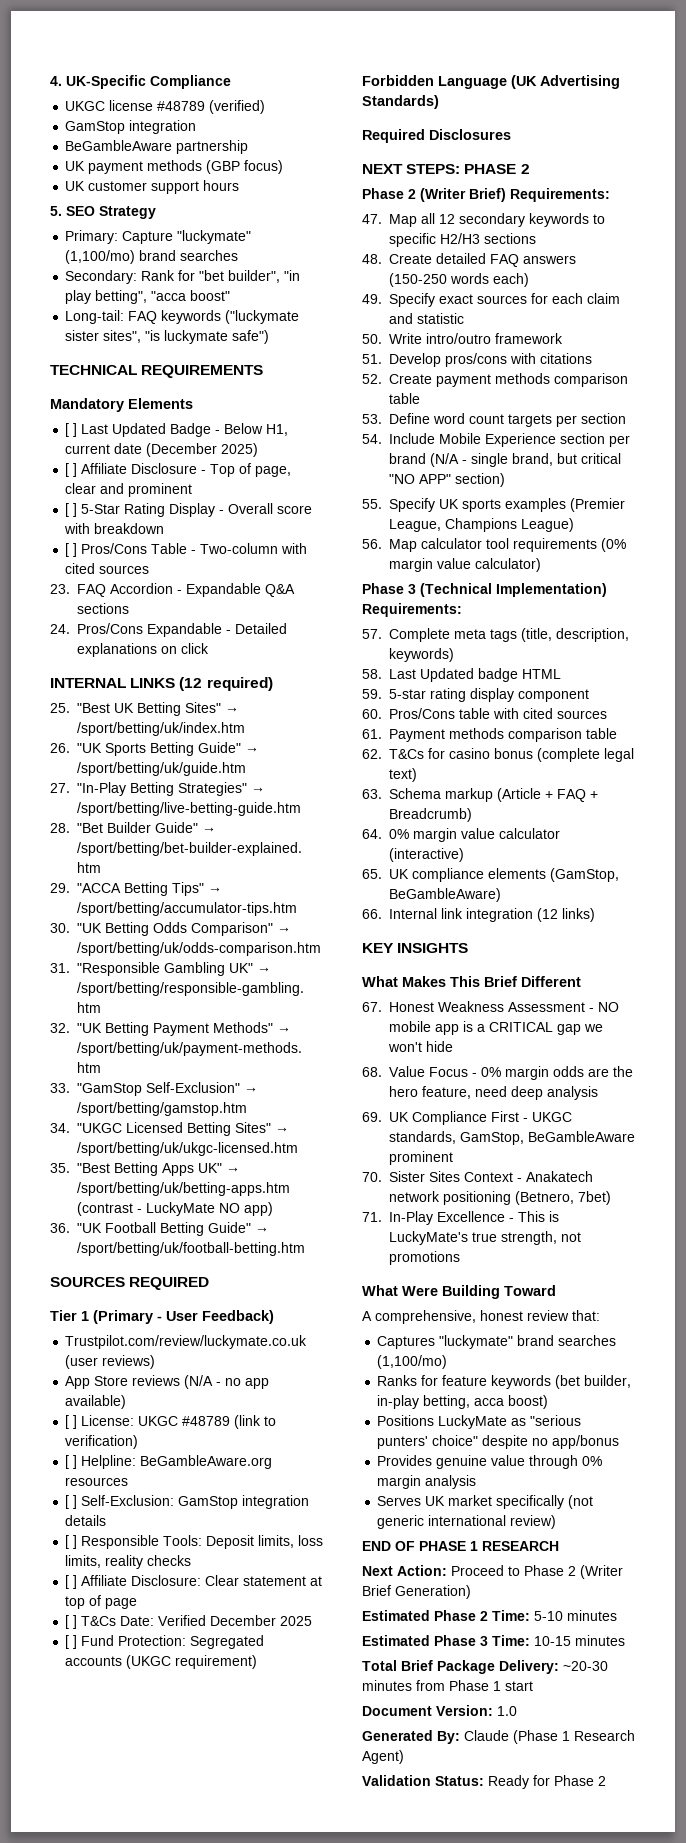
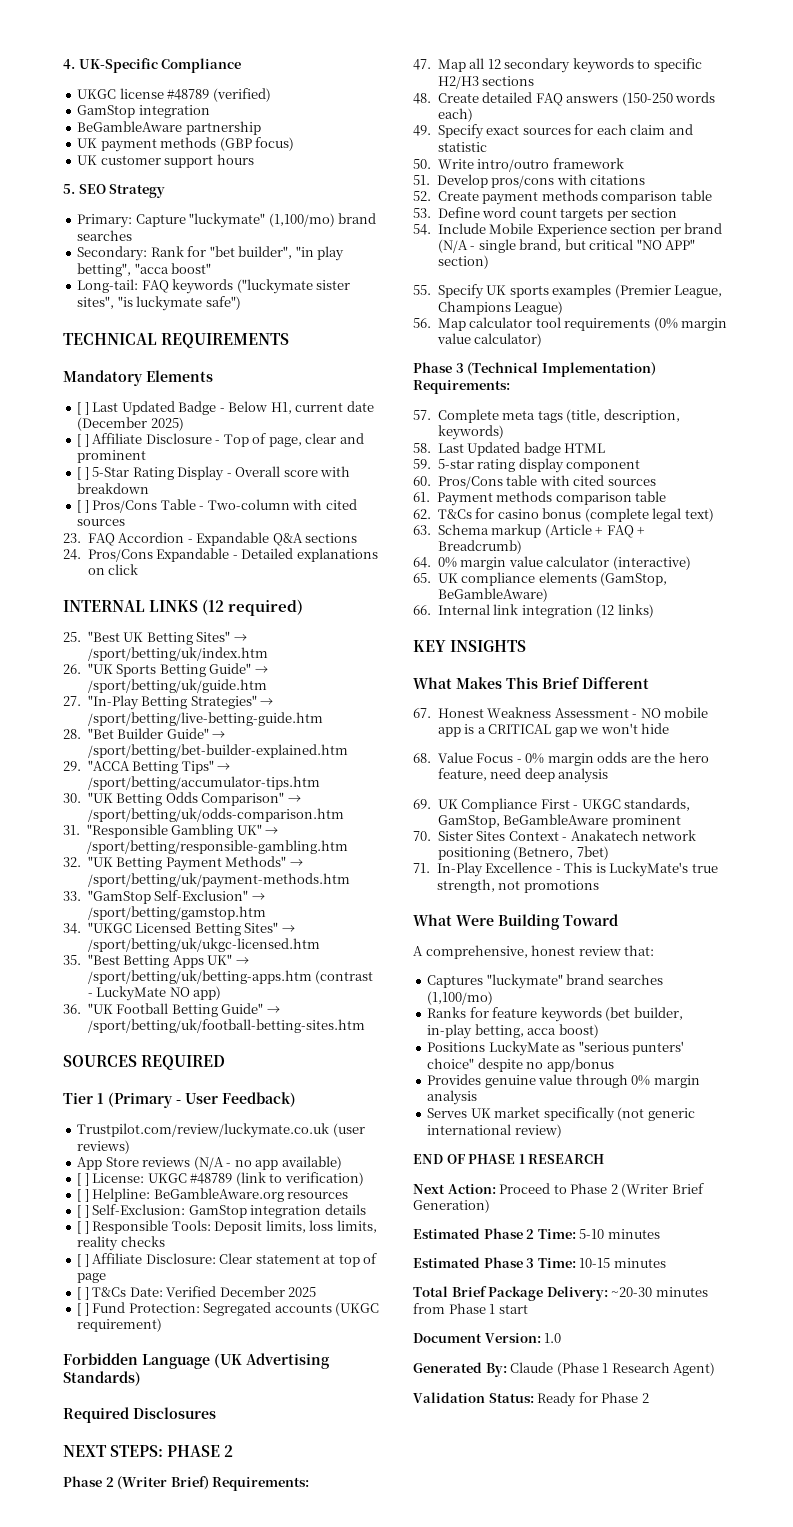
[77,1242,305,1256] /sport/betting/uk/football-betting.htm -> [87,1019,365,1033] /sport/betting/uk/football-betting-sites.htm

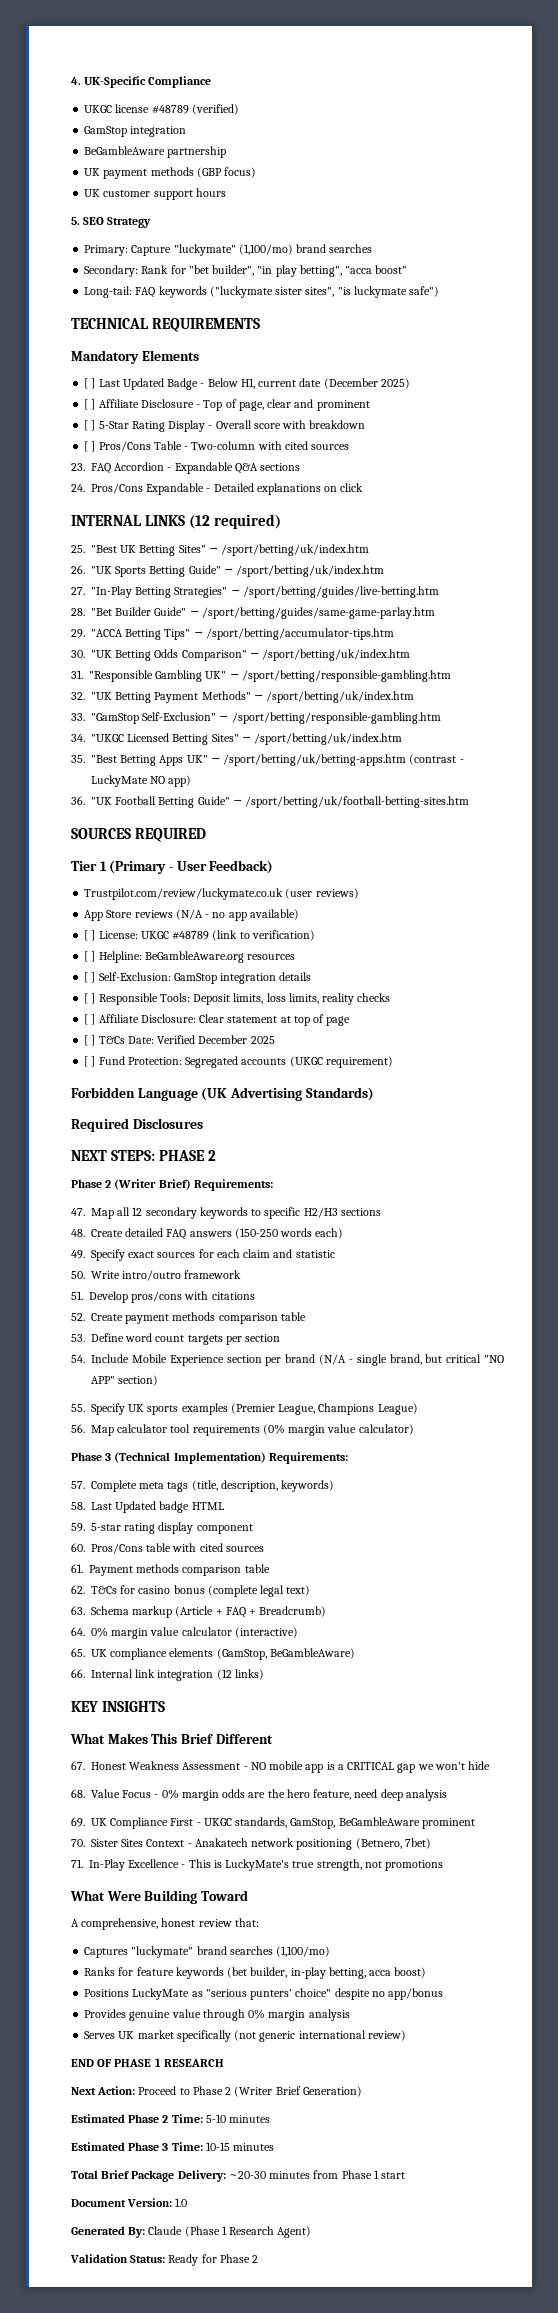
[87,679,267,693] /sport/betting/uk/guide.htm -> [236,565,385,577] /sport/betting/uk/index.htm
[87,712,323,726] /sport/betting/live-betting-guide.htm -> [242,586,439,598] /sport/betting/guides/live-betting.htm
[87,744,348,758] /sport/betting/bet-builder-explained.htm -> [201,607,435,619] /sport/betting/guides/same-game-parlay.htm
[87,808,344,822] /sport/betting/uk/odds-comparison.htm -> [262,649,411,661] /sport/betting/uk/index.htm
[87,873,350,888] /sport/betting/uk/payment-methods.htm -> [266,691,415,703] /sport/betting/uk/index.htm
[87,906,266,920] /sport/betting/gamstop.htm -> [231,712,441,724] /sport/betting/responsible-gambling.htm
[87,938,320,952] /sport/betting/uk/ukgc-licensed.htm -> [254,733,403,745] /sport/betting/uk/index.htm

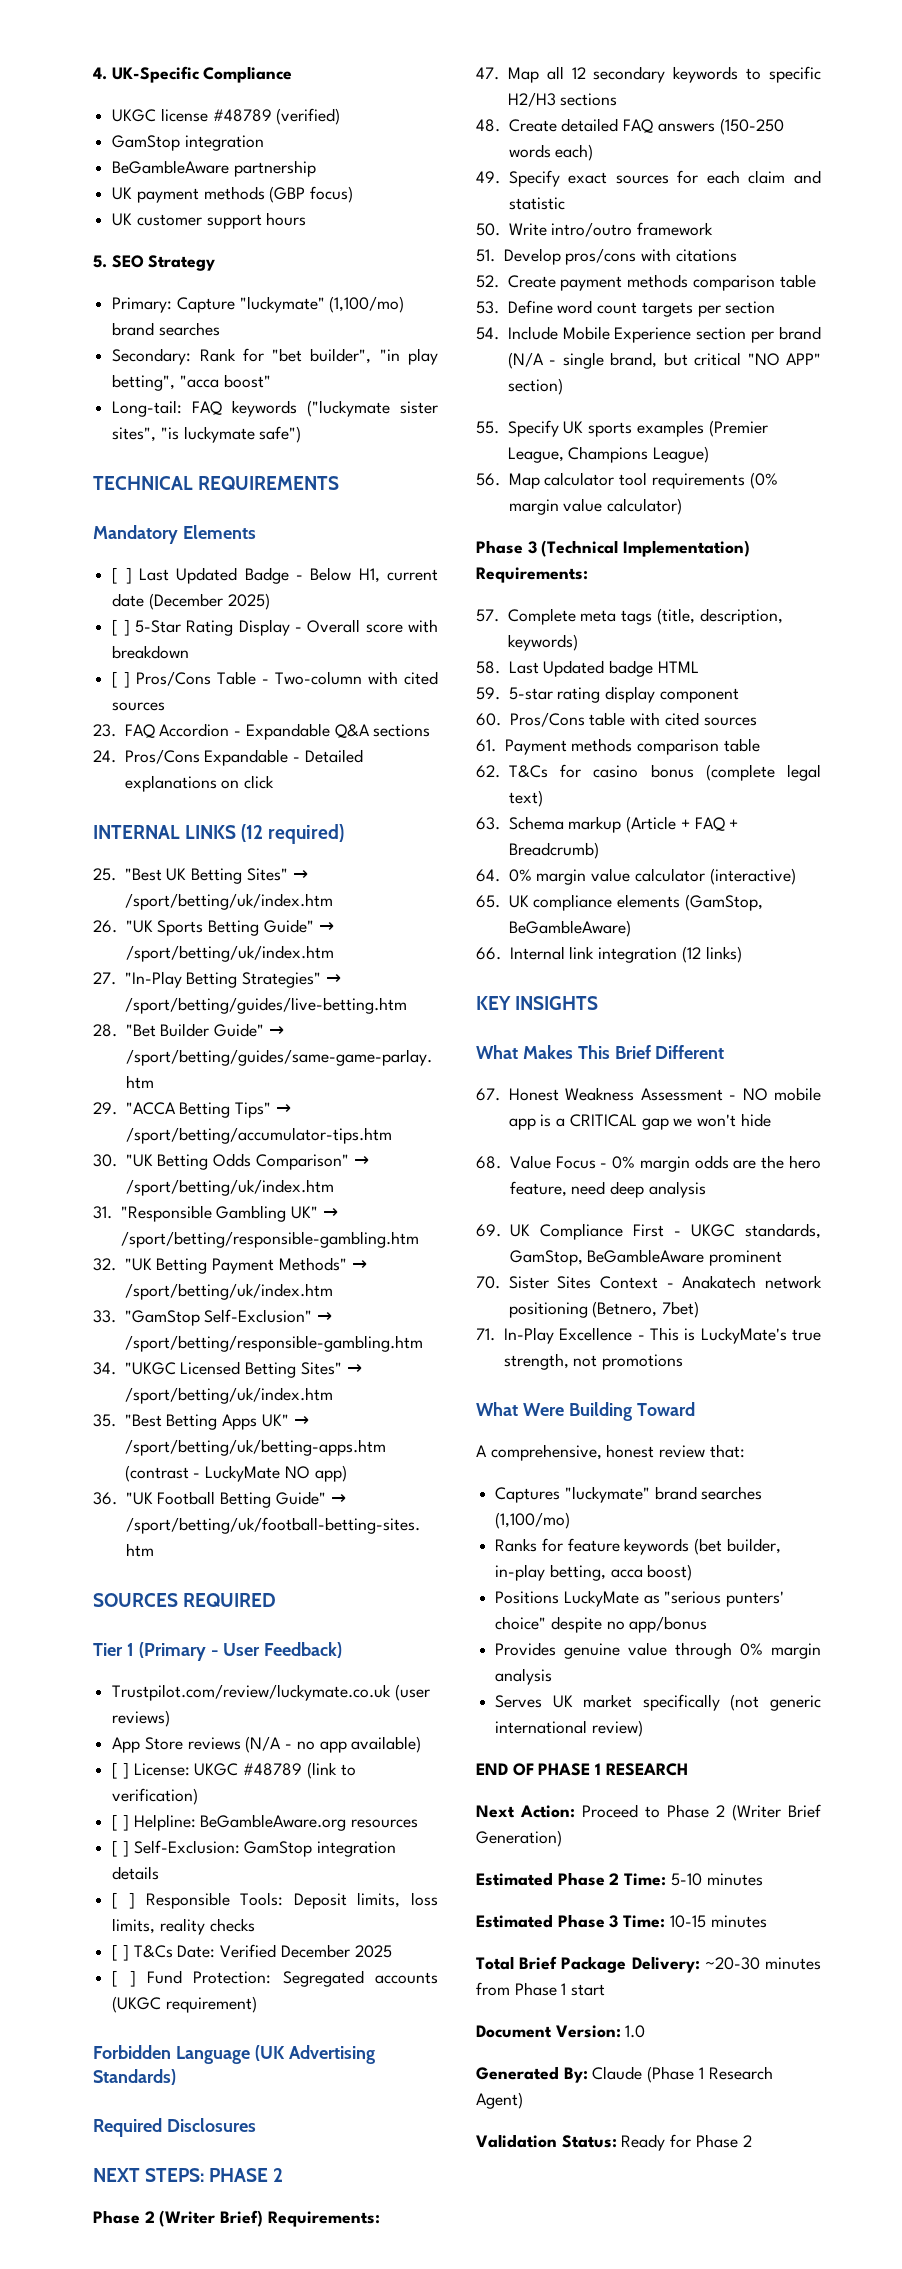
[84,399,370,411] // [ ] Affiliate Disclosure - Top of page, clear and prominent -> (270, 601) none
[84,1014,351,1026] // [ ] Affiliate Disclosure: Clear statement at top of page -> (255, 1925) none

